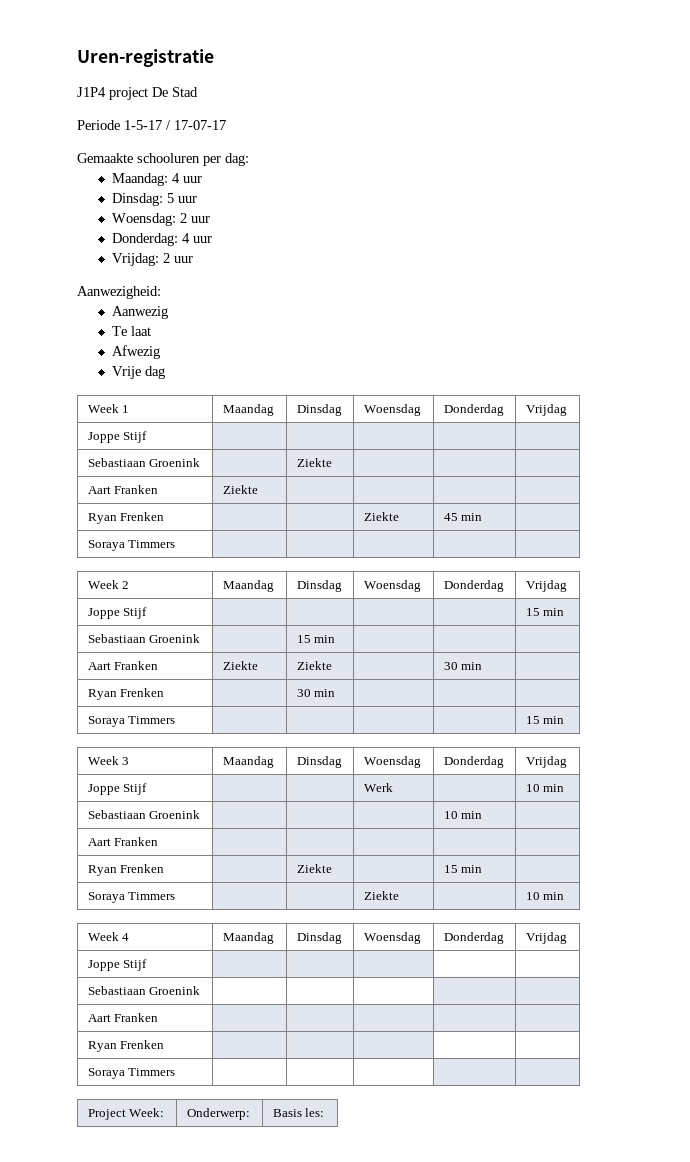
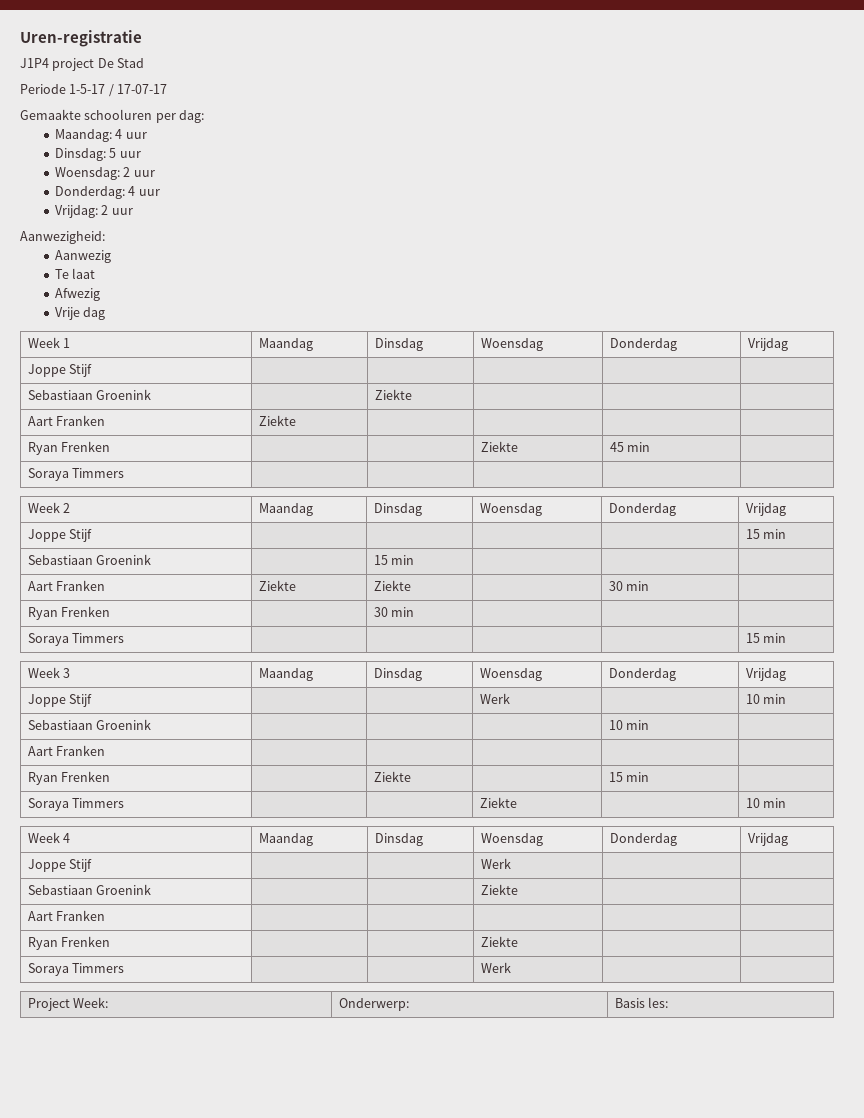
[87,986,201,995] | | // Sebastiaan Groenink | | | -> [480,858,511,869] [27,884,152,895] [480,884,518,895] Werk | | // Sebastiaan Groenink | | | Ziekte
[87,1068,176,1079] | | // Soraya Timmers | | | -> [480,936,518,947] [27,963,125,976] [480,962,511,973] Ziekte | | // Soraya Timmers | | | Werk

